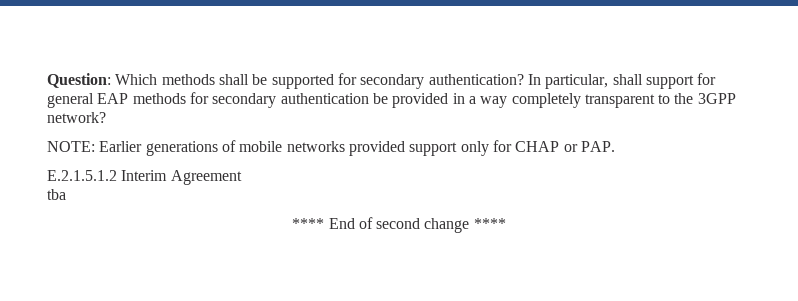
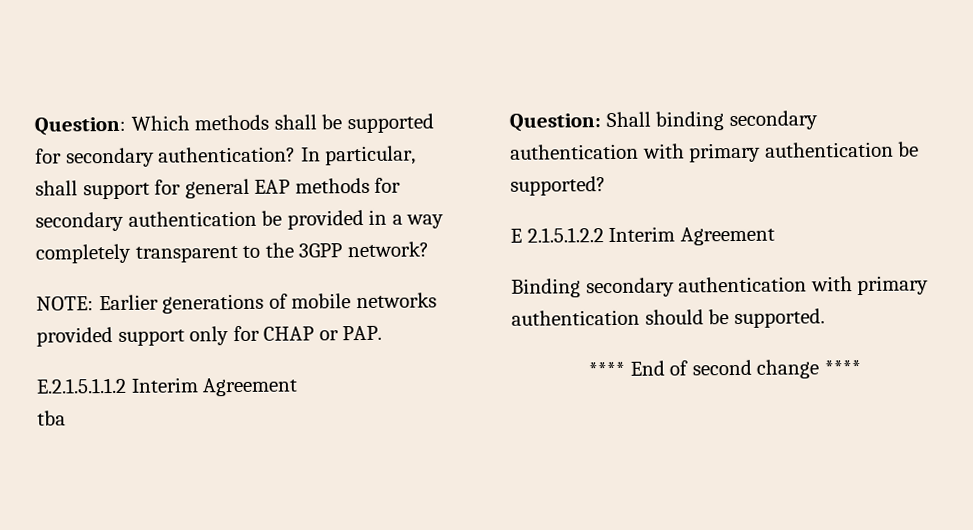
[47,170,117,181] E.2.1.5.1.2 -> [36,377,127,394] E.2.1.5.1.1.2
(66, 194) none -> [509,110,818,132] [510,141,920,163] [510,176,606,196] [510,226,775,246] [511,275,930,298] [511,308,825,329] // Question: Shall binding secondary authentication with primary authentication be supported? // E 2.1.5.1.2.2 Interim Agreement // Binding secondary authentication with primary authentication should be supported.

